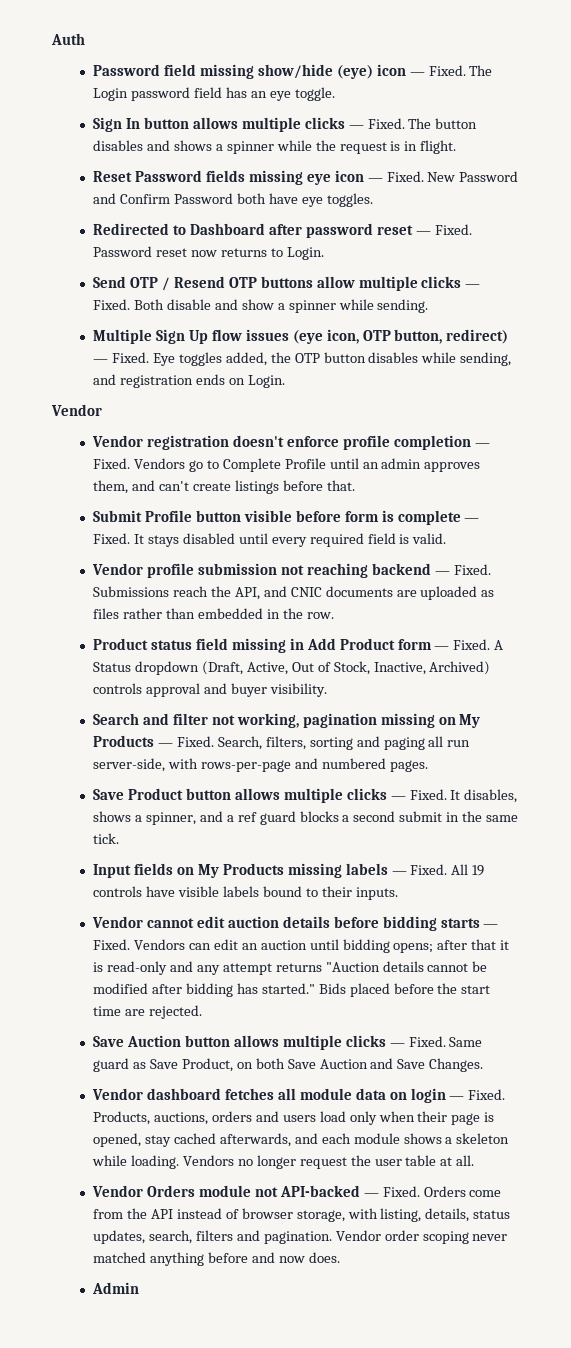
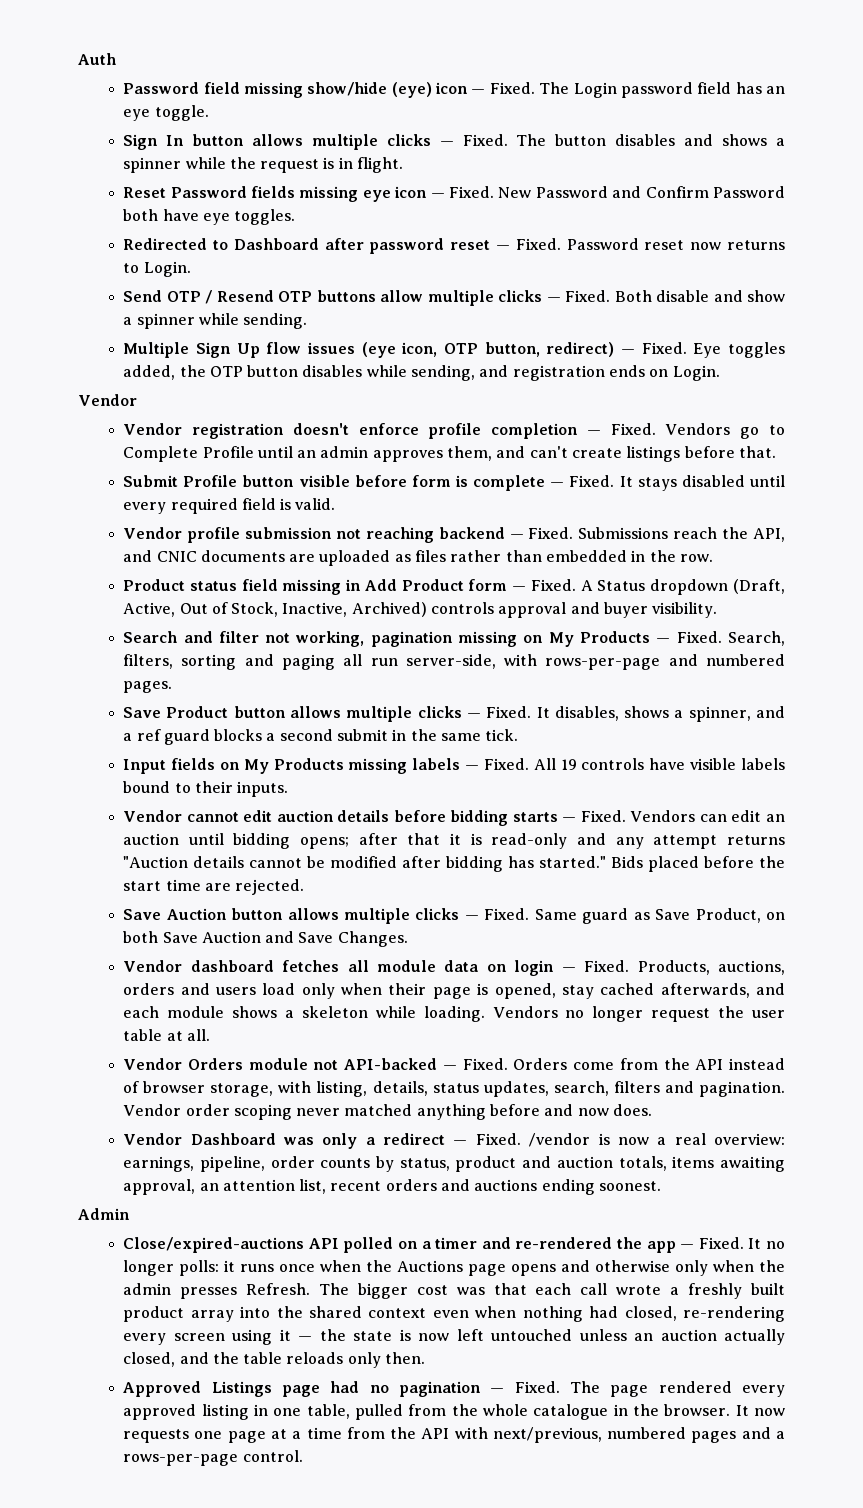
[92,1282,140,1294] Admin -> [123,1133,786,1149] [123,1156,786,1172] [123,1179,662,1195] [78,1208,130,1220] [123,1237,785,1253] [123,1260,785,1276] [123,1283,786,1299] [123,1306,785,1322] [123,1329,785,1345] [123,1352,426,1368] [123,1381,786,1397] [123,1404,786,1420] [123,1427,786,1443] [123,1450,303,1466] Vendor Dashboard was only a redirect — Fixed. /vendor is now a real overview: earnings, pipeline, order counts by status, product and auction totals, items awaiting approval, an attention list, recent orders and auctions ending soonest. // Admin // Close/expired-auctions API polled on a timer and re-rendered the app — Fixed. It no longer polls: it runs once when the Auctions page opens and otherwise only when the admin presses Refresh. The bigger cost was that each call wrote a freshly built product array into the shared context even when nothing had closed, re-rendering every screen using it — the state is now left untouched unless an auction actually closed, and the table reloads only then. // Approved Listings page had no pagination — Fixed. The page rendered every approved listing in one table, pulled from the whole catalogue in the browser. It now requests one page at a time from the API with next/previous, numbered pages and a rows-per-page control.

